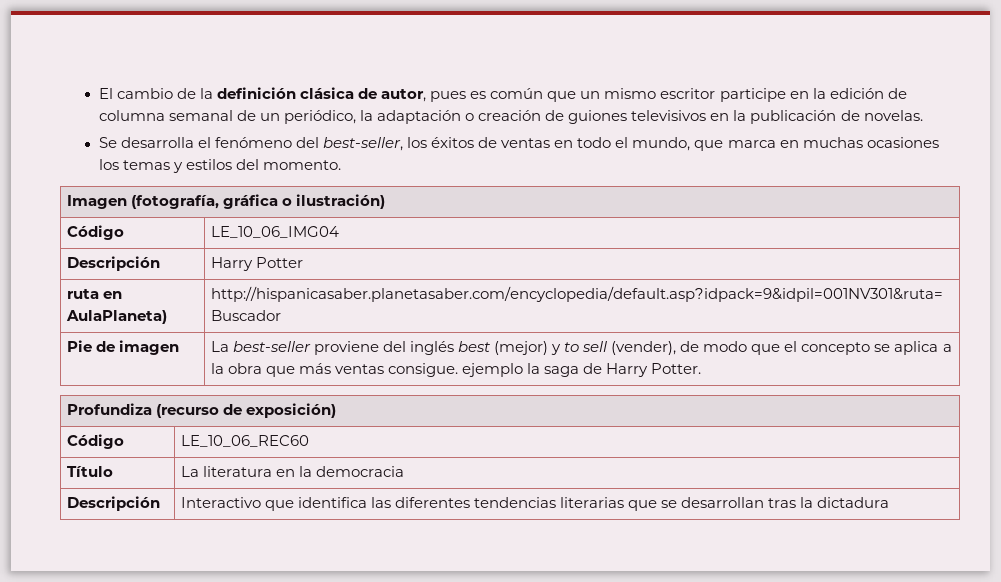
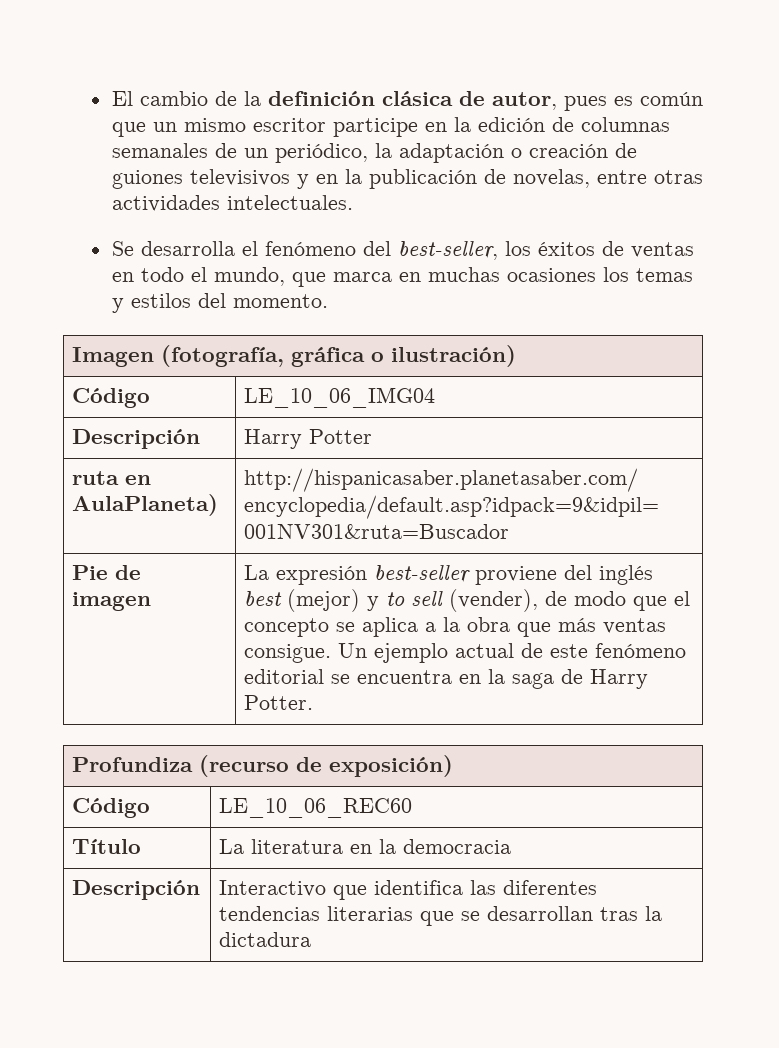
[98,110,233,121] columna semanal -> [580,117,670,132] [111,143,208,158] columnas semanales
(707, 115) none -> [296,174,309,189] y
[863,110,923,121] novelas. -> [512,169,703,188] [111,195,353,212] novelas, entre otras actividades intelectuales.
(229, 346) none -> [276,566,368,585] expresión
[461,363,523,377] ejemplo -> [338,643,687,663] [244,669,482,684] Un ejemplo actual de este fenómeno editorial se encuentra en

